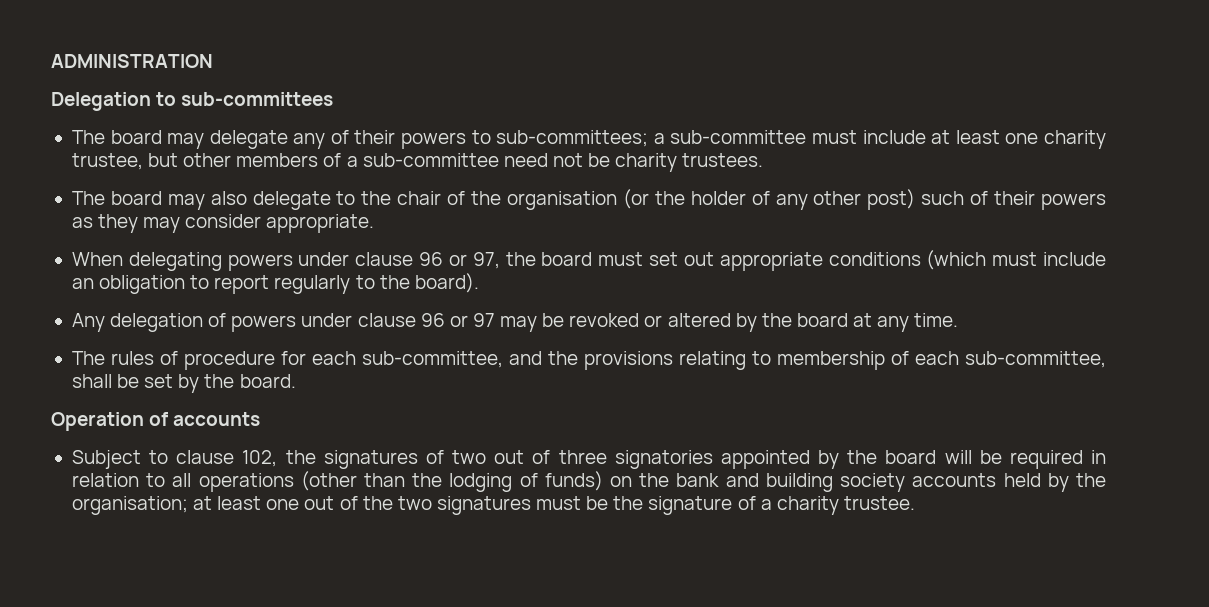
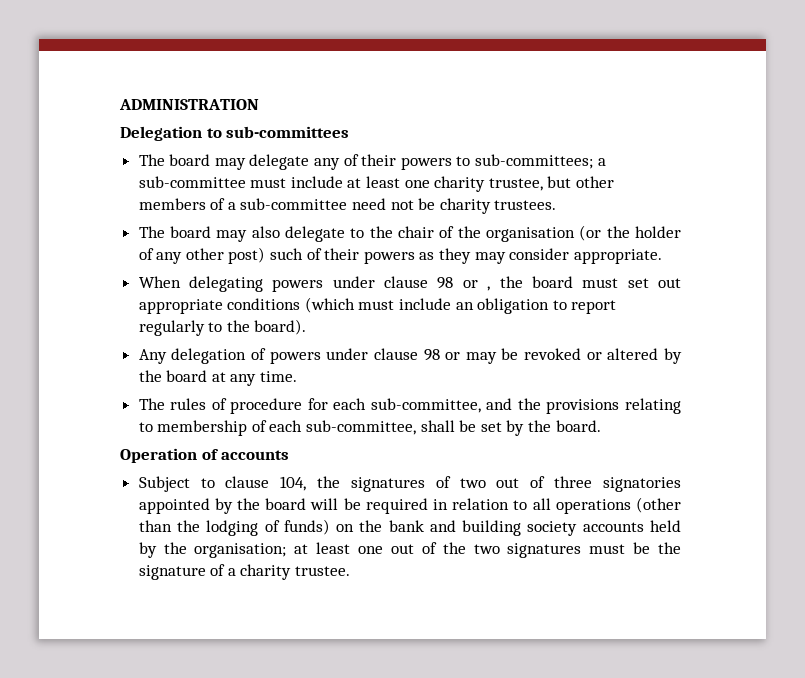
[419,252,500,269] 96 or 97, -> [437,277,491,291] 98 or ,
[420,313,495,327] 96 or 97 -> [423,349,461,361] 98 or
[242,450,278,467] 102, -> [280,476,307,491] 104,

